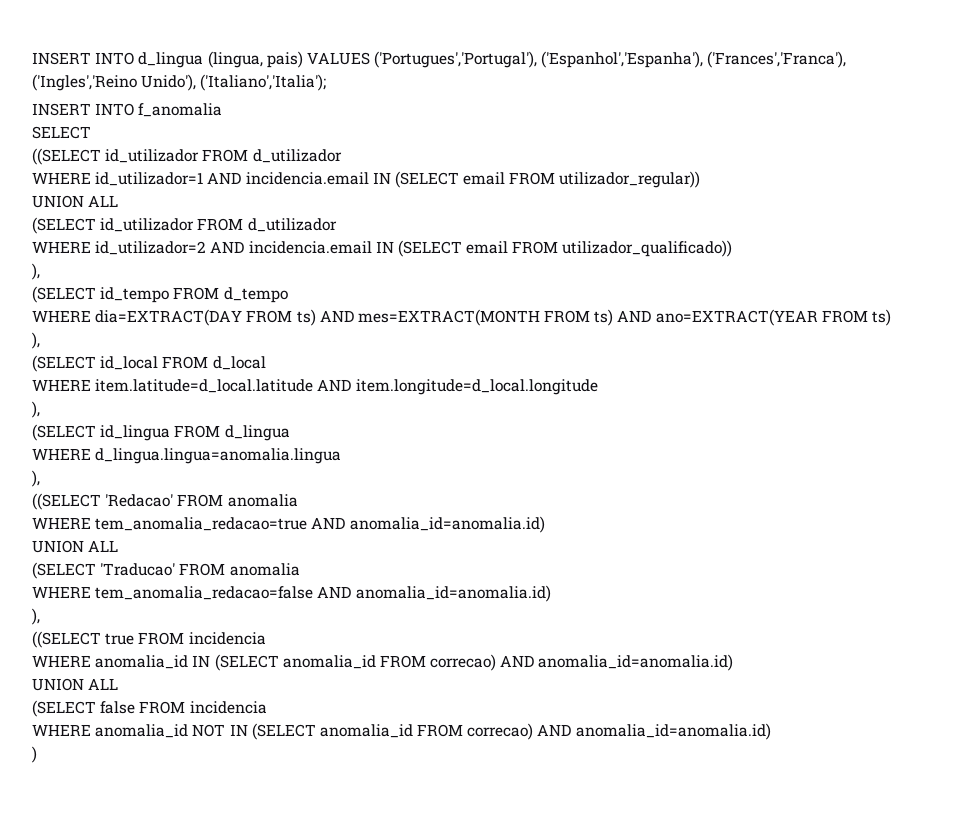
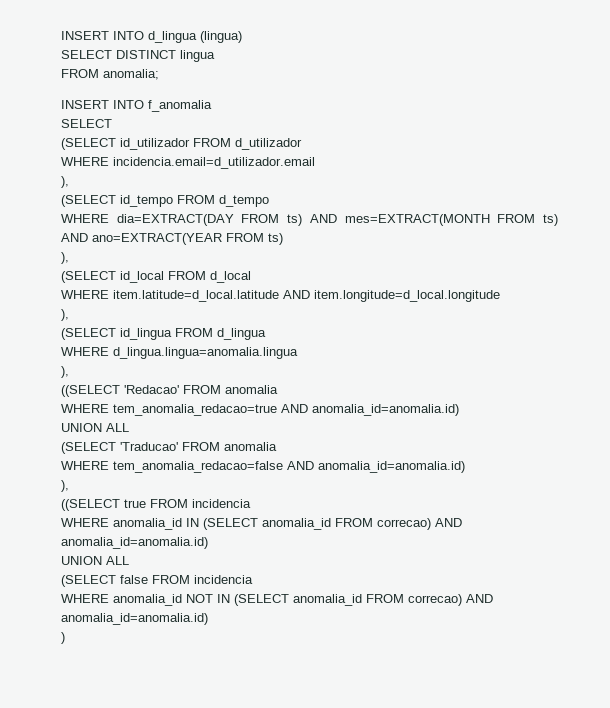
[207,51,847,68] [32,74,327,91] [32,103,223,117] [32,126,91,139] [32,148,342,165] [32,171,701,188] [32,195,119,208] (lingua, pais) VALUES ('Portugues','Portugal'), ('Espanhol','Espanha'), ('Frances','Franca'), ('Ingles','Reino Unido'), ('Italiano','Italia'); // INSERT INTO f_anomalia // SELECT // ((SELECT id_utilizador FROM d_utilizador // WHERE id_utilizador=1 AND incidencia.email IN (SELECT email FROM utilizador_regular)) // UNION ALL -> [200,31,242,43] [61,50,215,62] [61,69,159,80] [61,100,212,112] [61,119,112,128] (lingua) // SELECT DISTINCT lingua // FROM anomalia; // INSERT INTO f_anomalia // SELECT
[95,240,733,257] id_utilizador=2 AND incidencia.email IN (SELECT email FROM utilizador_qualificado)) -> [113,157,315,169] incidencia.email=d_utilizador.email

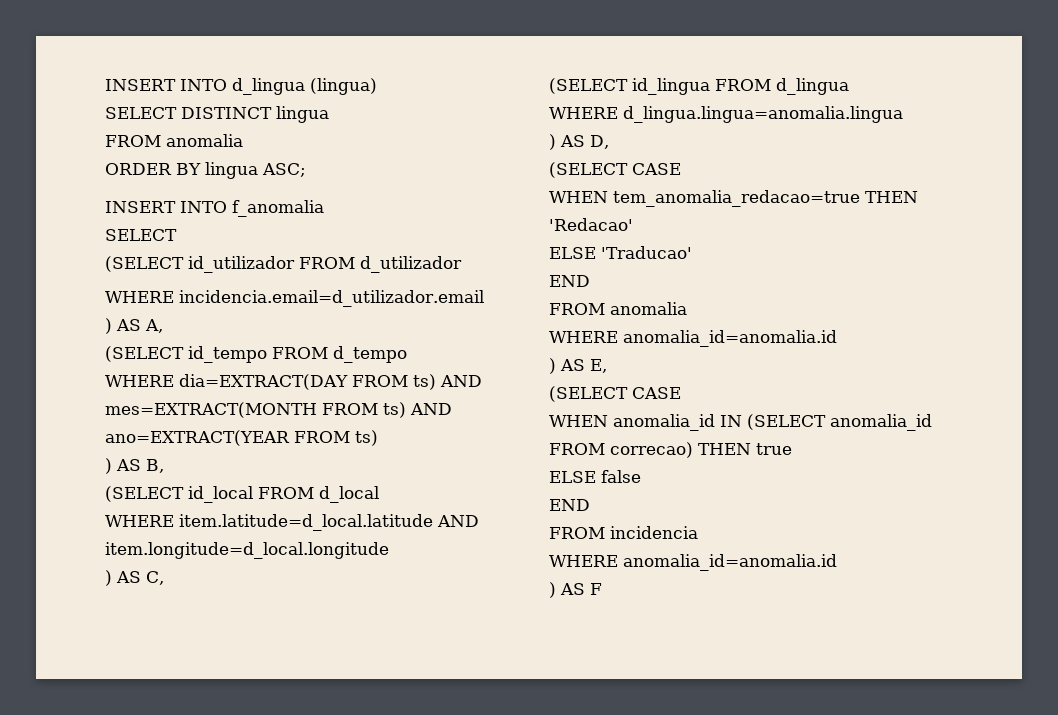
[103,69,159,80] anomalia; -> [166,134,243,147] [105,162,306,179] anomalia // ORDER BY lingua ASC;
[61,176,69,188] ), -> [105,318,163,334] ) AS A,
[61,252,69,264] ), -> [105,458,164,474] ) AS B,
[61,309,69,321] ), -> [105,570,164,586] ) AS C,
[61,366,69,378] [61,385,278,397] [61,404,459,416] [61,423,129,432] [61,442,277,454] [61,461,465,473] [61,480,69,492] [61,499,251,511] [61,518,109,527] ), // ((SELECT 'Redacao' FROM anomalia // WHERE tem_anomalia_redacao=true AND anomalia_id=anomalia.id) // UNION ALL // (SELECT 'Traducao' FROM anomalia // WHERE tem_anomalia_redacao=false AND anomalia_id=anomalia.id) // ), // ((SELECT true FROM incidencia // WHERE -> [549,134,609,150] [549,162,681,178] [549,190,918,207] [549,218,633,231] [549,246,692,259] [549,275,590,287] [549,302,687,315] [549,330,837,347] [549,358,607,374] [549,386,681,402] [549,415,608,427] ) AS D, // (SELECT CASE // WHEN tem_anomalia_redacao=true THEN 'Redacao' // ELSE 'Traducao' // END // FROM anomalia // WHERE anomalia_id=anomalia.id // ) AS E, // (SELECT CASE // WHEN
[435,518,462,527] [61,537,208,549] [61,556,129,565] [61,575,253,587] [61,594,493,606] [61,613,208,625] [61,632,65,644] AND anomalia_id=anomalia.id) // UNION ALL // (SELECT false FROM incidencia // WHERE anomalia_id NOT IN (SELECT anomalia_id FROM correcao) AND anomalia_id=anomalia.id) // ) -> [698,443,792,455] [549,470,641,483] [549,499,590,511] [549,526,698,539] [549,554,837,571] [549,582,602,598] THEN true // ELSE false // END // FROM incidencia // WHERE anomalia_id=anomalia.id // ) AS F

